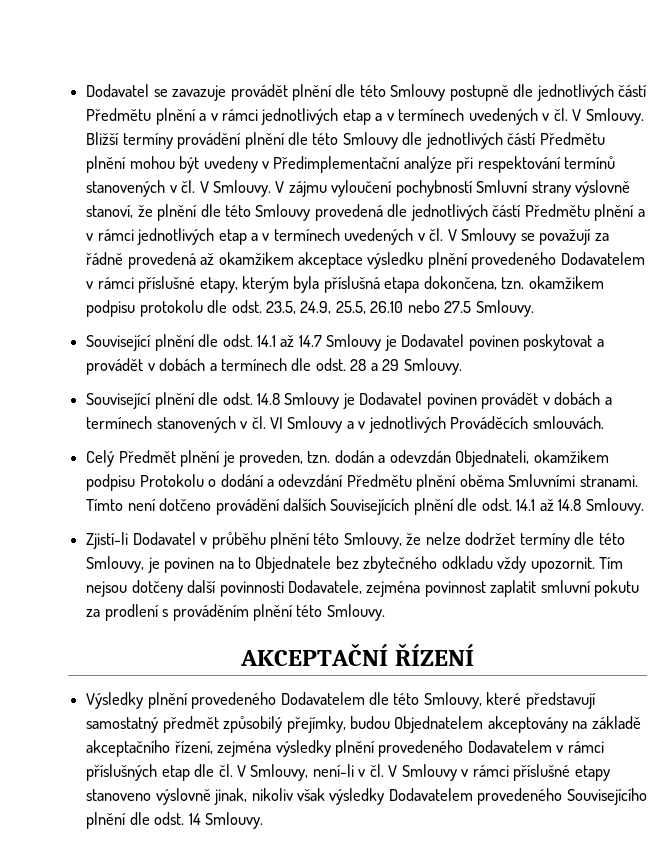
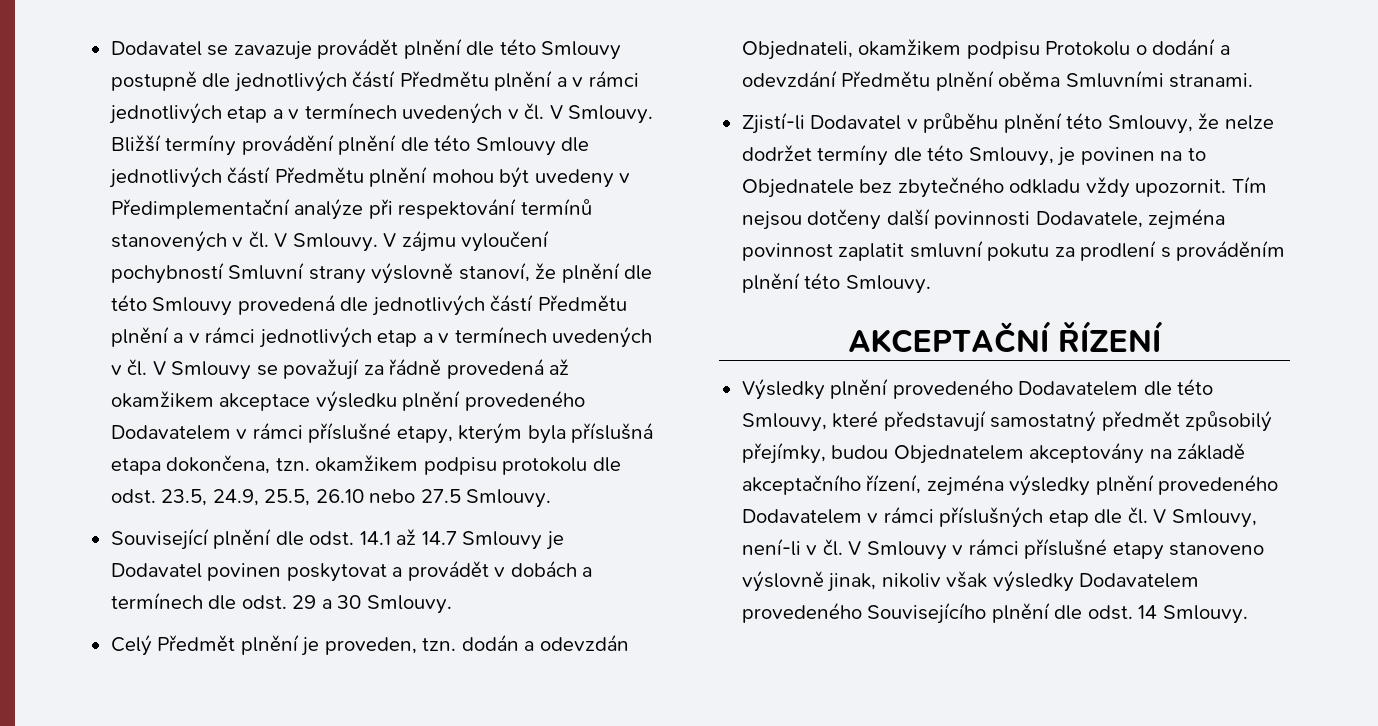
[350,358,462,375] [86,392,612,409] [86,416,604,433] 28 a 29 Smlouvy. // Související plnění dle odst. 14.8 Smlouvy je Dodavatel povinen provádět v dobách a termínech stanovených v čl. VI Smlouvy a v jednotlivých Prováděcích smlouvách. -> [292,595,452,614] 29 a 30 Smlouvy.
[86,498,644,515] Tímto není dotčeno provádění dalších Souvisejících plnění dle odst. 14.1 až 14.8 Smlouvy. -> (1254, 80) none

